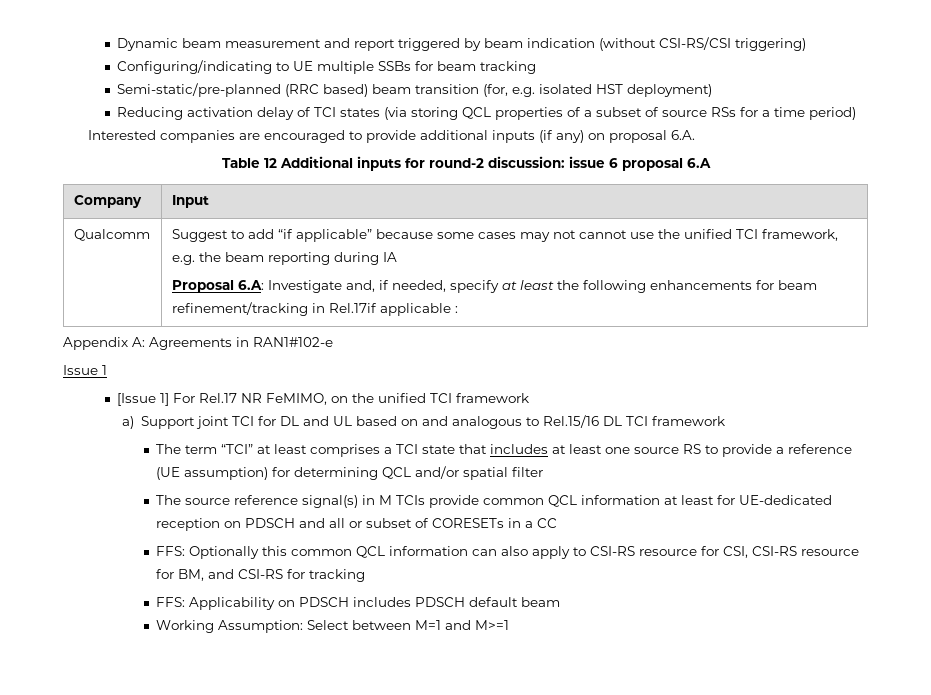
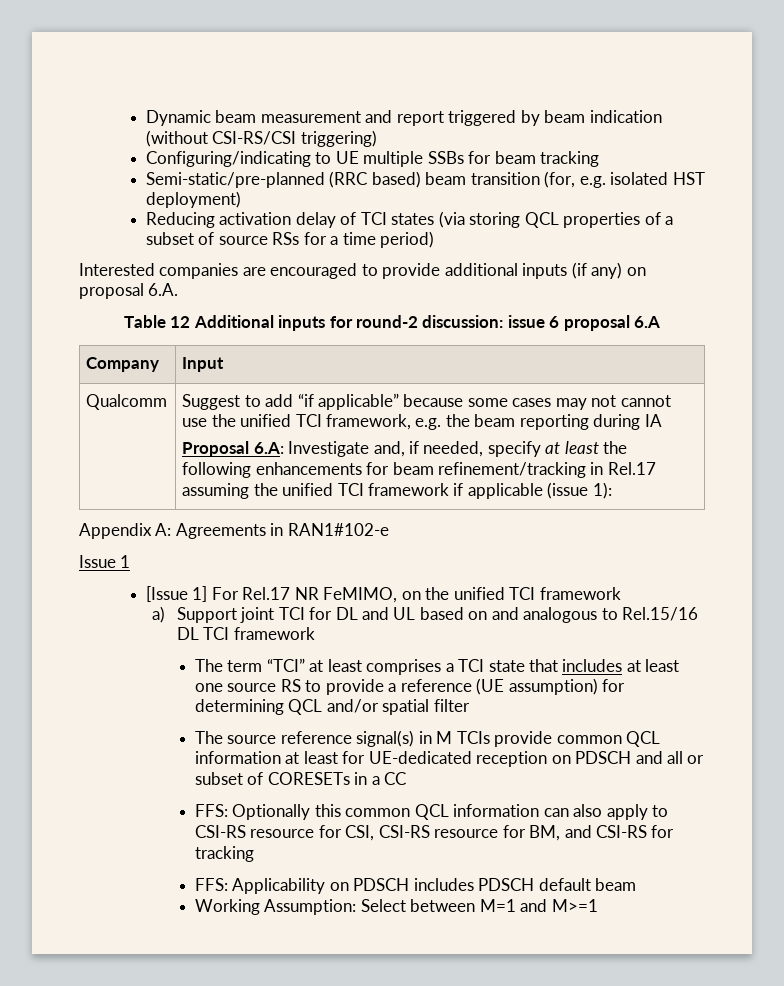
[328,303,458,316] Rel.17if applicable : -> [607,462,656,475] [182,482,612,499] Rel.17 assuming the unified TCI framework if applicable (issue 1):

